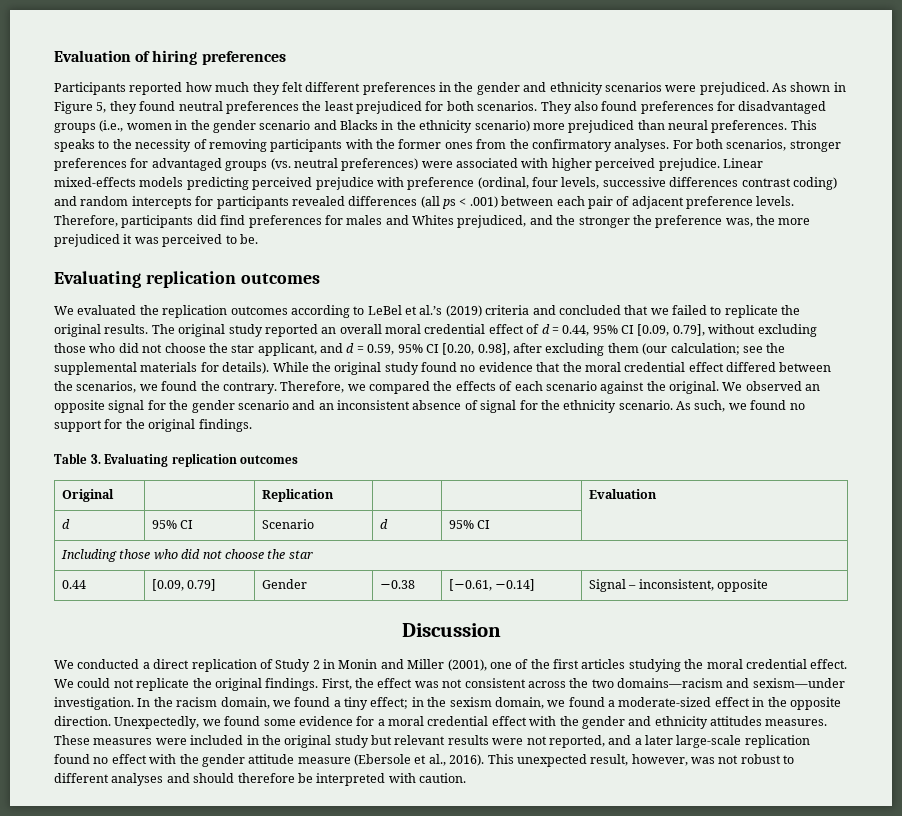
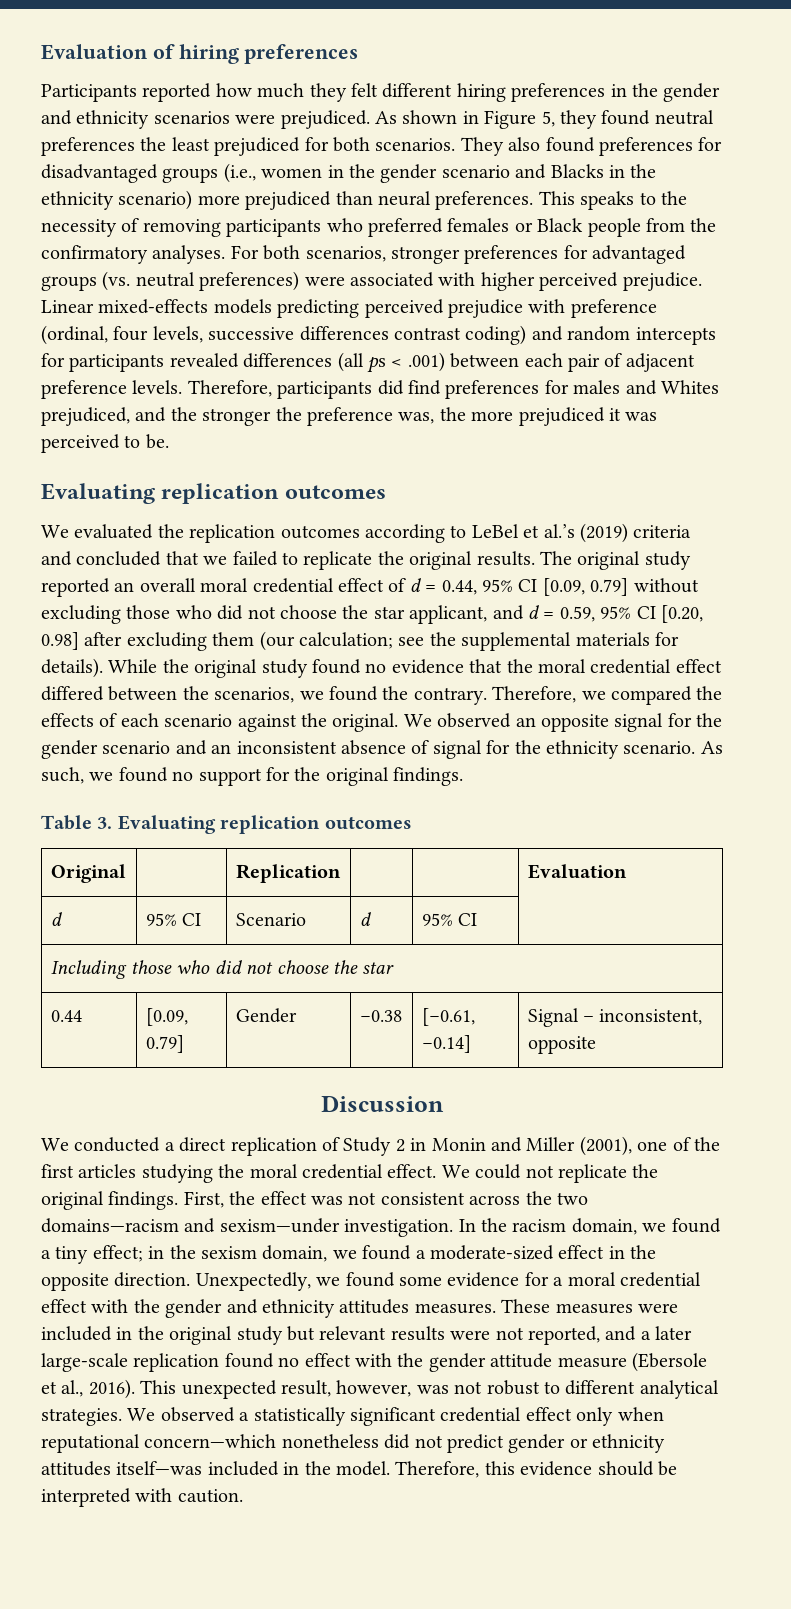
(361, 87) none -> [456,83,506,102] hiring
[345,139,473,149] with the former ones -> [326,218,641,237] who preferred females or Black people
[672,324,705,336] 0.79], -> [590,578,629,596] 0.79]
[477,343,510,355] 0.98], -> [41,632,79,650] 0.98]
[111,773,295,786] analyses and should therefore -> [639,1380,719,1399] [41,1407,664,1426] [41,1434,666,1453] [41,1461,654,1478] analytical strategies. We observed a statistically significant credential effect only when reputational concern—which nonetheless did not predict gender or ethnicity attitudes itself—was included in the model. Therefore, this evidence should

